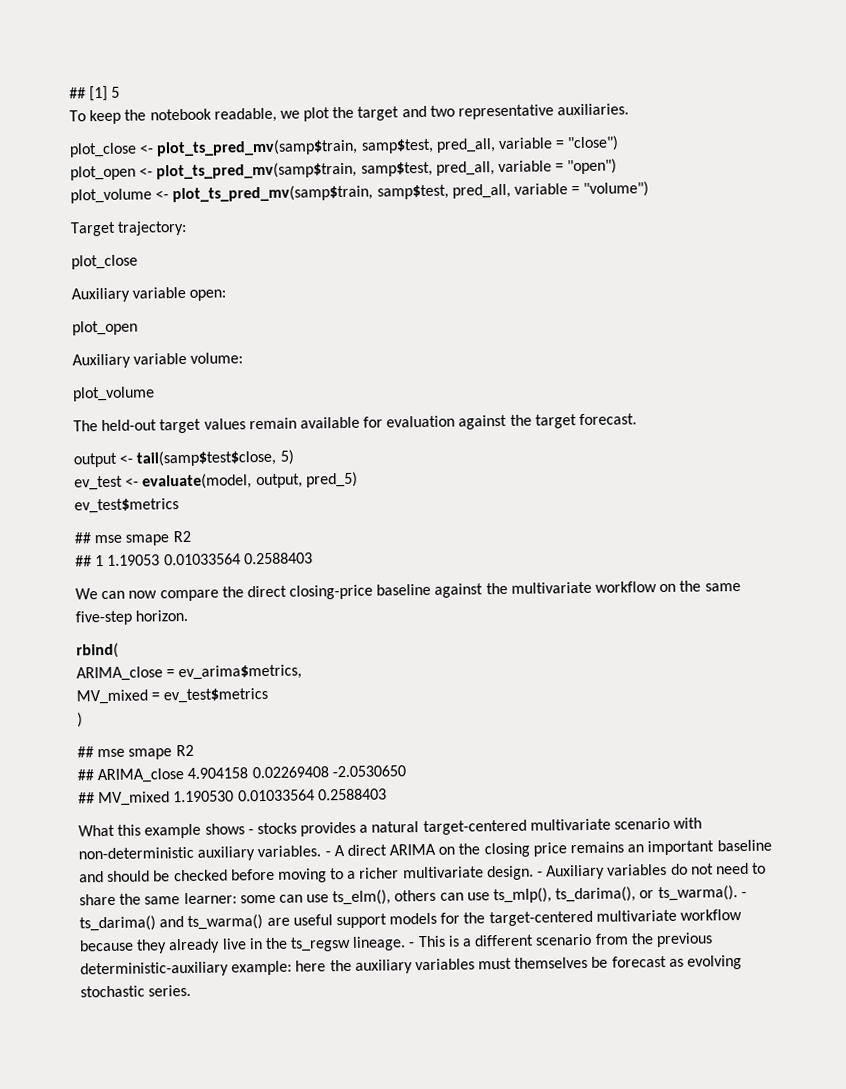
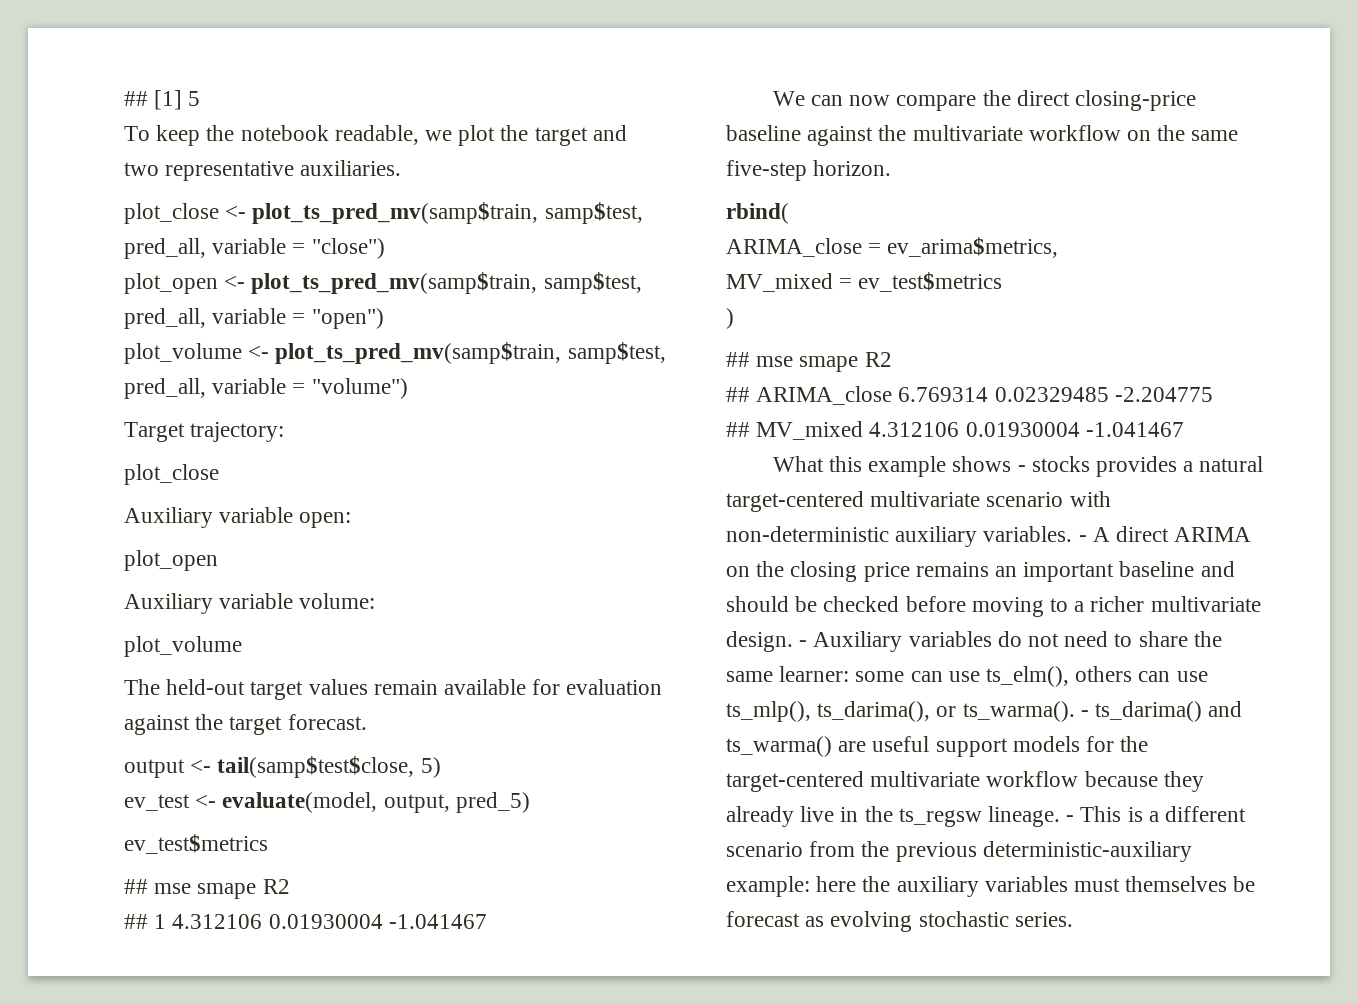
[107,552,313,566] 1.19053 0.01033564 0.2588403 -> [172,914,487,929] 4.312106 0.01930004 -1.041467
[187,765,406,779] 4.904158 0.02269408 -2.0530650 -> [898,387,1213,402] 6.769314 0.02329485 -2.204775
[173,788,387,803] 1.190530 0.01033564 0.2588403 -> [869,422,1184,437] 4.312106 0.01930004 -1.041467

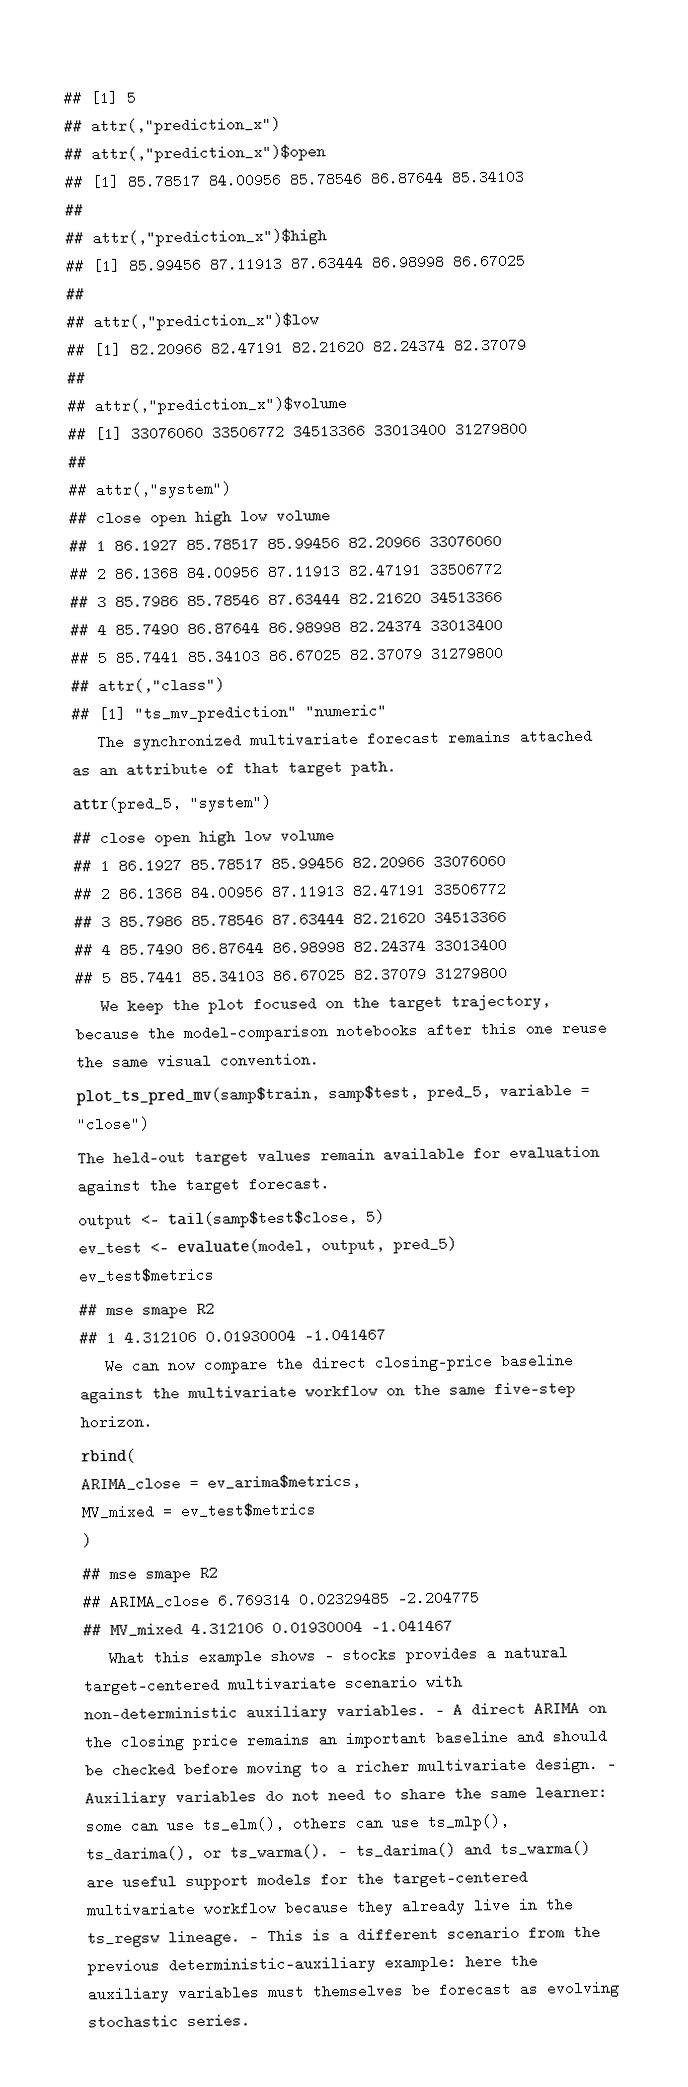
[124,125,627,146] [124,160,402,181] [124,202,643,224] [124,238,206,259] To keep the notebook readable, we plot the target and two representative auxiliaries. // plot_close <- plot_ts_pred_mv(samp$train, samp$test, pred_all, -> [64,116,281,136] [64,144,326,164] [64,169,525,190] [65,203,84,218] [65,228,327,248] [65,253,526,274] [66,287,85,302] [66,312,319,332] [67,337,527,358] [67,371,86,386] [67,395,347,416] [68,421,528,442] [68,455,87,470] [68,481,232,500] [69,508,331,527] [69,533,502,554] [69,561,503,582] [70,589,503,610] [70,617,503,638] [70,645,504,666] [71,677,225,694] [71,703,387,723] [97,728,594,751] [72,759,397,778] [72,794,272,814] [73,828,335,847] [73,853,506,874] [73,881,507,902] [74,909,507,930] [74,937,507,958] [75,965,508,986] [100,993,552,1015] [75,1020,607,1043] [76,1052,320,1070] [76,1084,491,1106] ## attr(,"prediction_x") // ## attr(,"prediction_x")$open // ## [1] 85.78517 84.00956 85.78546 86.87644 85.34103 // ## // ## attr(,"prediction_x")$high // ## [1] 85.99456 87.11913 87.63444 86.98998 86.67025 // ## // ## attr(,"prediction_x")$low // ## [1] 82.20966 82.47191 82.21620 82.24374 82.37079 // ## // ## attr(,"prediction_x")$volume // ## [1] 33076060 33506772 34513366 33013400 31279800 // ## // ## attr(,"system") // ## close open high low volume // ## 1 86.1927 85.78517 85.99456 82.20966 33076060 // ## 2 86.1368 84.00956 87.11913 82.47191 33506772 // ## 3 85.7986 85.78546 87.63444 82.21620 34513366 // ## 4 85.7490 86.87644 86.98998 82.24374 33013400 // ## 5 85.7441 85.34103 86.67025 82.37079 31279800 // ## attr(,"class") // ## [1] "ts_mv_prediction" "numeric" // The synchronized multivariate forecast remains attached as an attribute of that target path. // attr(pred_5, "system") // ## close open high low volume // ## 1 86.1927 85.78517 85.99456 82.20966 33076060 // ## 2 86.1368 84.00956 87.11913 82.47191 33506772 // ## 3 85.7986 85.78546 87.63444 82.21620 34513366 // ## 4 85.7490 86.87644 86.98998 82.24374 33013400 // ## 5 85.7441 85.34103 86.67025 82.37079 31279800 // We keep the plot focused on the target trajectory, because the model-comparison notebooks after this one reuse the same visual convention. // plot_ts_pred_mv(samp$train, samp$test, pred_5,
[124,272,642,294] [124,308,384,329] [124,342,666,364] [124,378,408,399] [124,422,285,442] [124,464,219,485] [124,507,352,528] [124,550,218,571] [124,593,376,614] [124,636,242,657] // plot_open <- plot_ts_pred_mv(samp$train, samp$test, pred_all, variable = "open") // plot_volume <- plot_ts_pred_mv(samp$train, samp$test, pred_all, variable = "volume") // Target trajectory: // plot_close // Auxiliary variable open: // plot_open // Auxiliary variable volume: // plot_volume -> (150, 1124) none

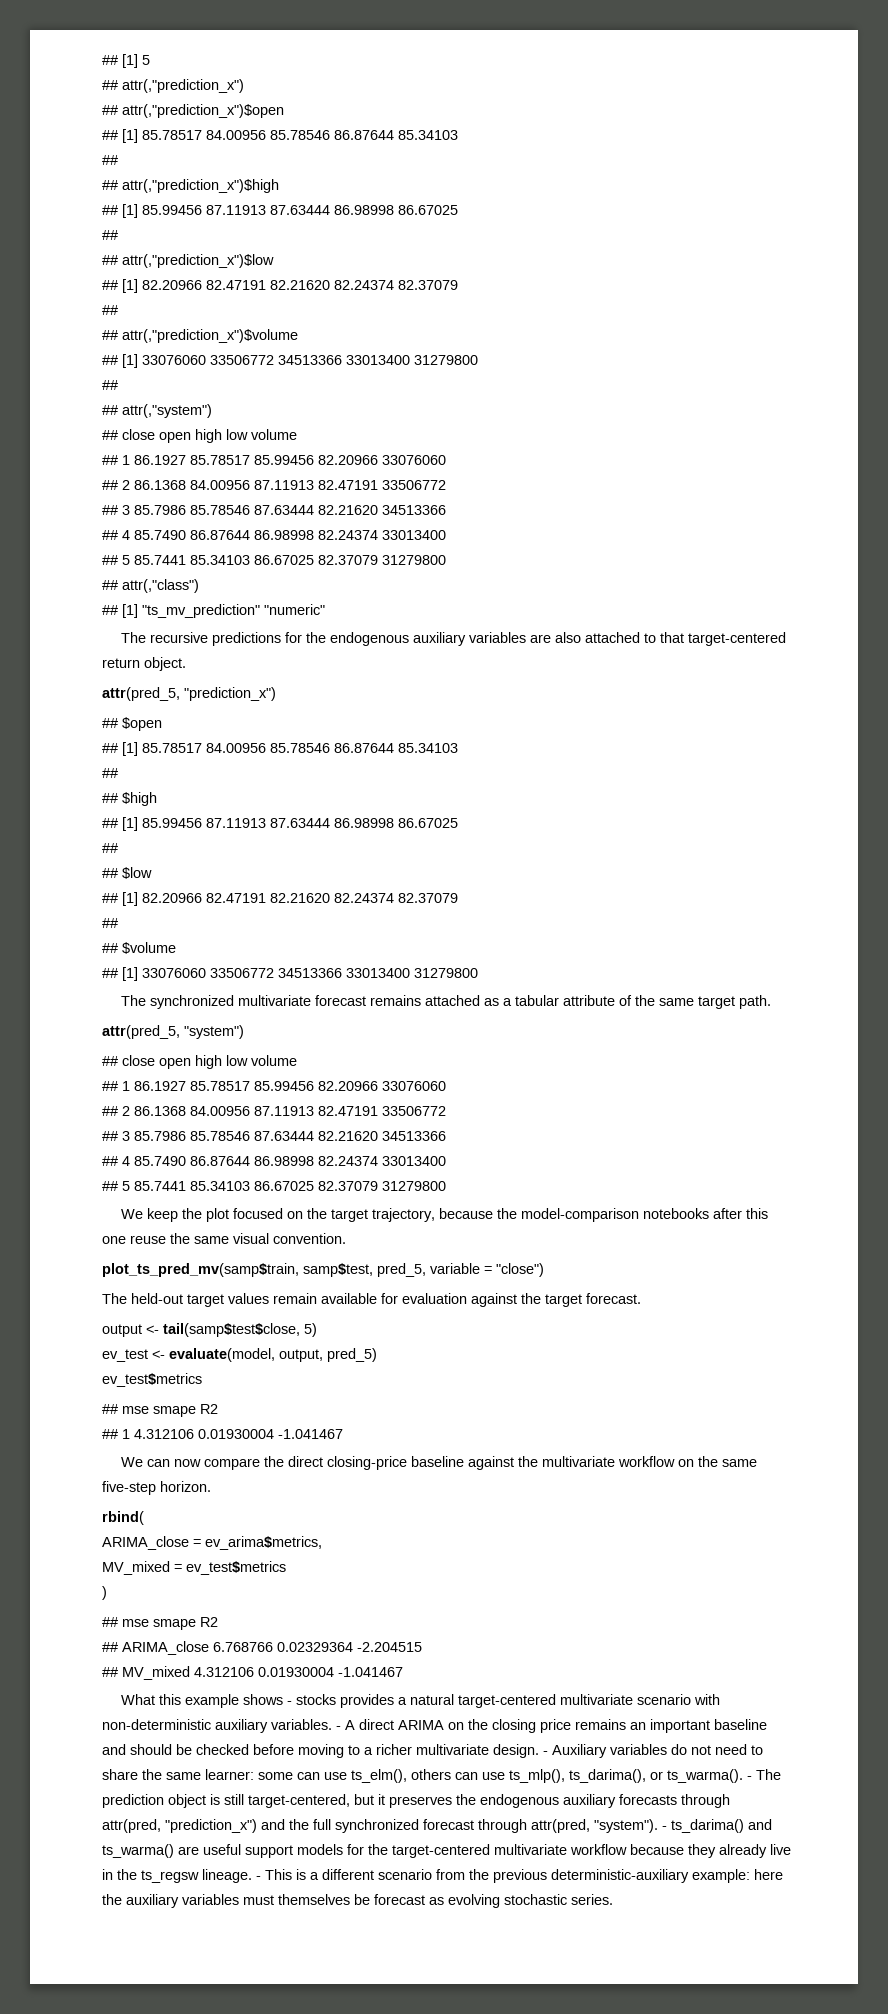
(387, 711) none -> [120,632,786,646] [102,657,186,671] [102,687,276,701] [102,717,162,731] [102,742,458,756] [102,768,118,778] [102,792,157,806] [102,817,458,831] [102,843,118,853] [102,867,152,879] [102,892,458,906] [102,918,118,928] [102,942,176,954] [102,967,478,981] // The recursive predictions for the endogenous auxiliary variables are also attached to that target-centered return object. // attr(pred_5, "prediction_x") // ## $open // ## [1] 85.78517 84.00956 85.78546 86.87644 85.34103 // ## // ## $high // ## [1] 85.99456 87.11913 87.63444 86.98998 86.67025 // ## // ## $low // ## [1] 82.20966 82.47191 82.21620 82.24374 82.37079 // ## // ## $volume // ## [1] 33076060 33506772 34513366 33013400 31279800
[99,760,280,778] an attribute of that -> [502,995,694,1006] a tabular attribute of the same
[217,1590,480,1608] 6.769314 0.02329485 -2.204775 -> [213,1642,422,1652] 6.768766 0.02329364 -2.204515
(348, 1851) none -> [756,1769,781,1780] [102,1794,730,1808] [102,1819,667,1833] The prediction object is still target-centered, but it preserves the endogenous auxiliary forecasts through attr(pred, "prediction_x") and the full synchronized forecast through attr(pred, "system"). -

